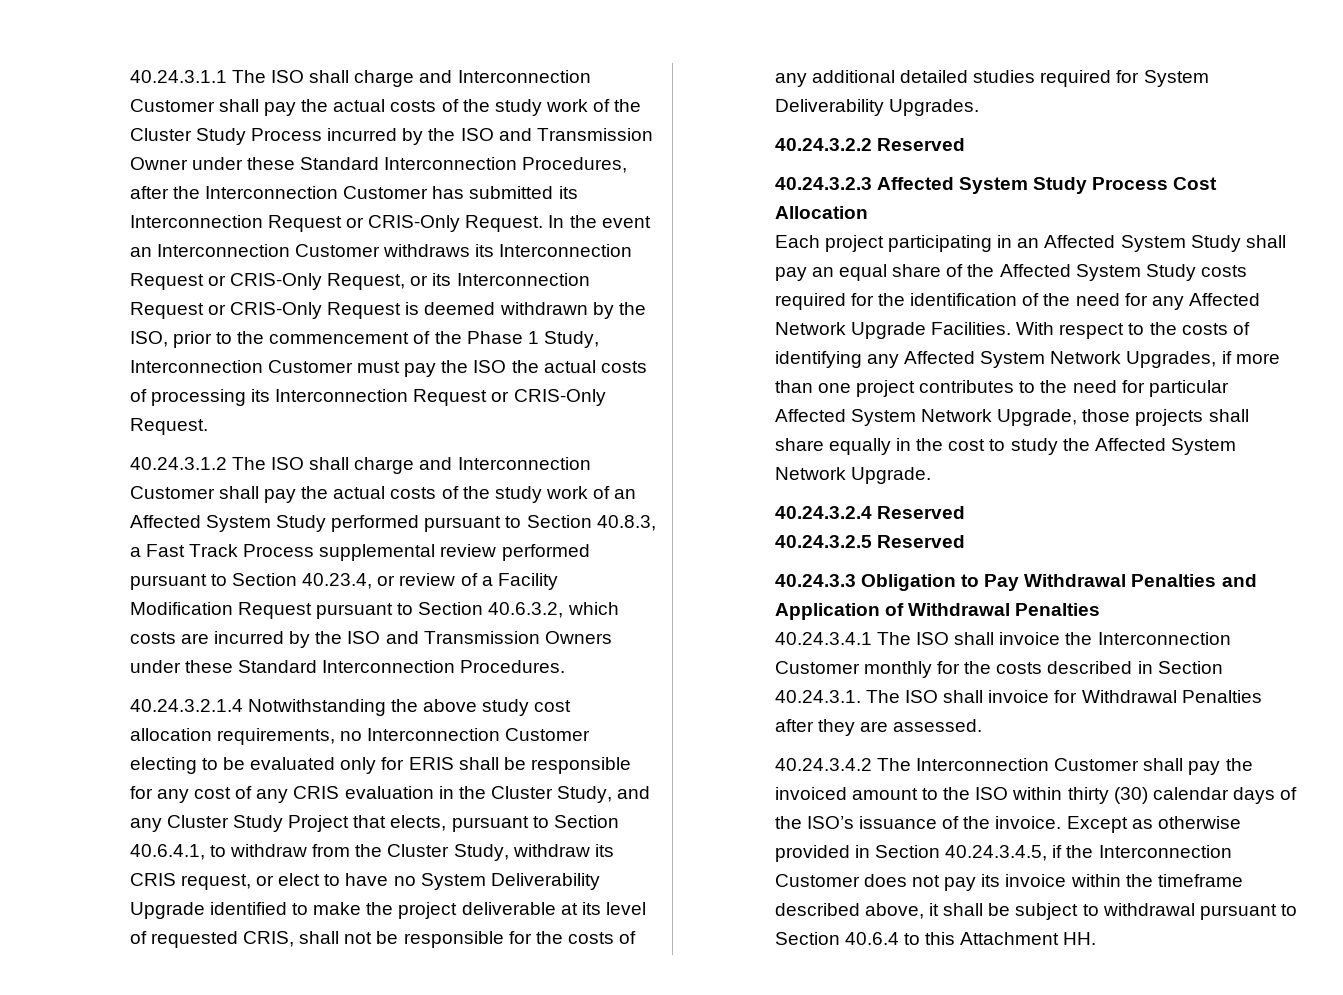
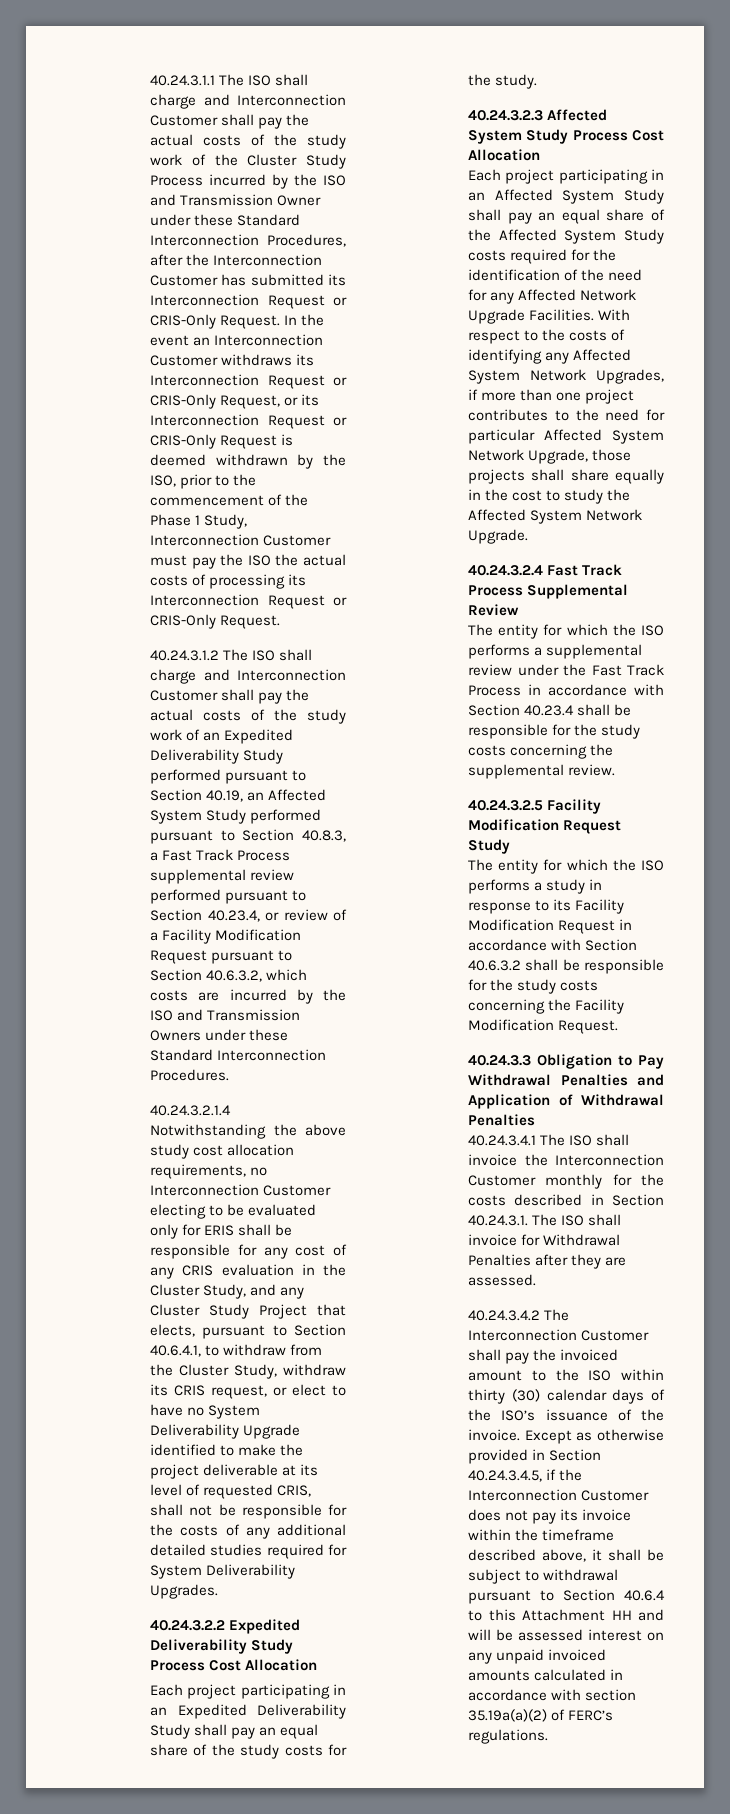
(637, 494) none -> [224,729,294,744] [150,749,284,764] [150,769,307,784] [150,789,265,802] Expedited Deliverability Study performed pursuant to Section 40.19, an
[876,138,965,151] Reserved -> [229,1619,301,1634] [150,1639,294,1654] [150,1659,318,1671] [150,1684,346,1699] [150,1704,346,1719] [150,1724,319,1739] [150,1744,347,1759] [468,74,538,89] Expedited Deliverability Study Process Cost Allocation // Each project participating in an Expedited Deliverability Study shall pay an equal share of the study costs for the study.
[876,506,965,519] [774,535,965,548] Reserved // 40.24.3.2.5 Reserved -> [547,564,623,576] [468,584,629,599] [468,604,519,616] [468,624,664,639] [468,644,643,659] [468,664,664,676] [468,684,664,696] [468,704,632,716] [468,724,641,739] [468,744,614,759] [468,764,616,779] [468,799,602,814] [468,819,622,834] [468,839,510,854] [468,859,664,874] [468,879,603,894] [468,899,625,914] [468,919,633,934] [468,939,638,951] [468,959,664,974] [468,979,599,994] [468,999,625,1014] [468,1019,619,1034] Fast Track Process Supplemental Review // The entity for which the ISO performs a supplemental review under the Fast Track Process in accordance with Section 40.23.4 shall be responsible for the study costs concerning the supplemental review. // 40.24.3.2.5 Facility Modification Request Study // The entity for which the ISO performs a study in response to its Facility Modification Request in accordance with Section 40.6.3.2 shall be responsible for the study costs concerning the Facility Modification Request.
[1063,932,1097,945] HH. -> [611,1609,664,1621] [468,1629,664,1641] [468,1649,607,1664] [468,1669,624,1681] [468,1689,637,1701] [468,1709,614,1722] [468,1729,548,1744] HH and will be assessed interest on any unpaid invoiced amounts calculated in accordance with section 35.19a(a)(2) of FERC’s regulations.

